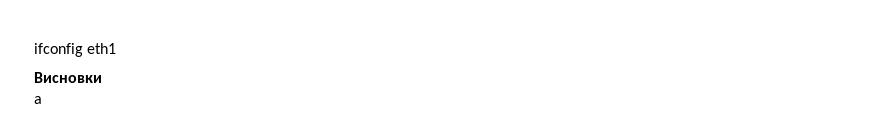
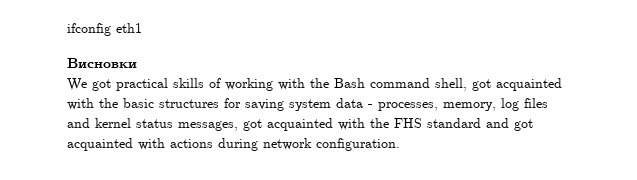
[34,96,42,104] a -> [67,78,562,91] [67,98,548,111] [67,118,533,131] [67,138,400,151] We got practical skills of working with the Bash command shell, got acquainted with the basic structures for saving system data - processes, memory, log files and kernel status messages, got acquainted with the FHS standard and got acquainted with actions during network configuration.

